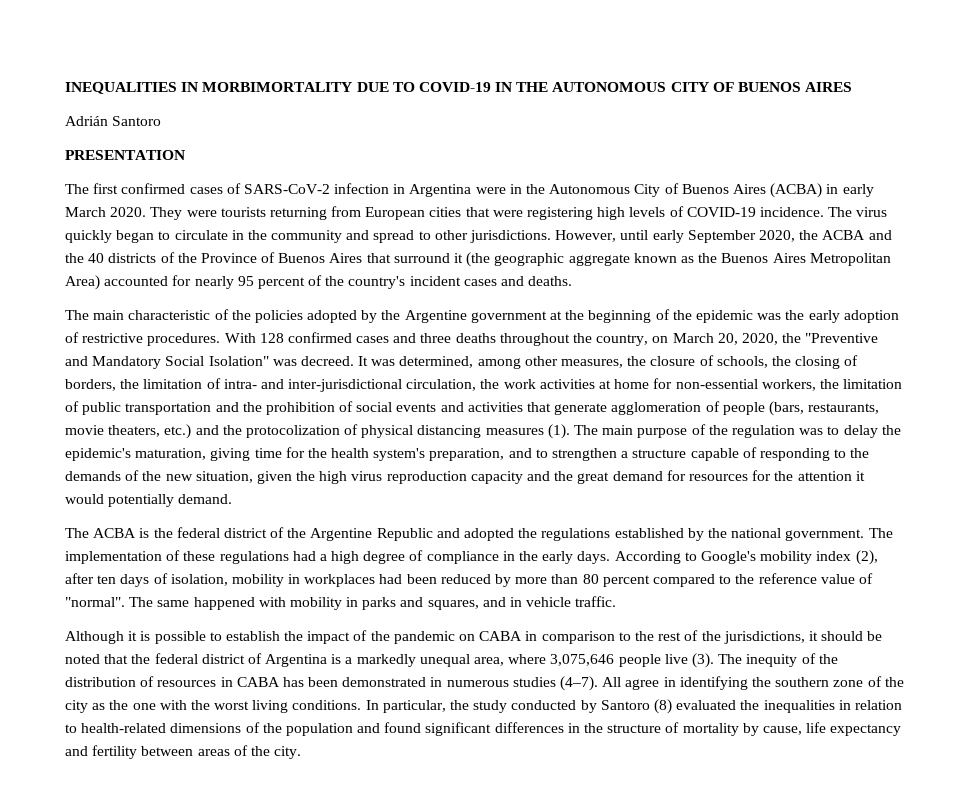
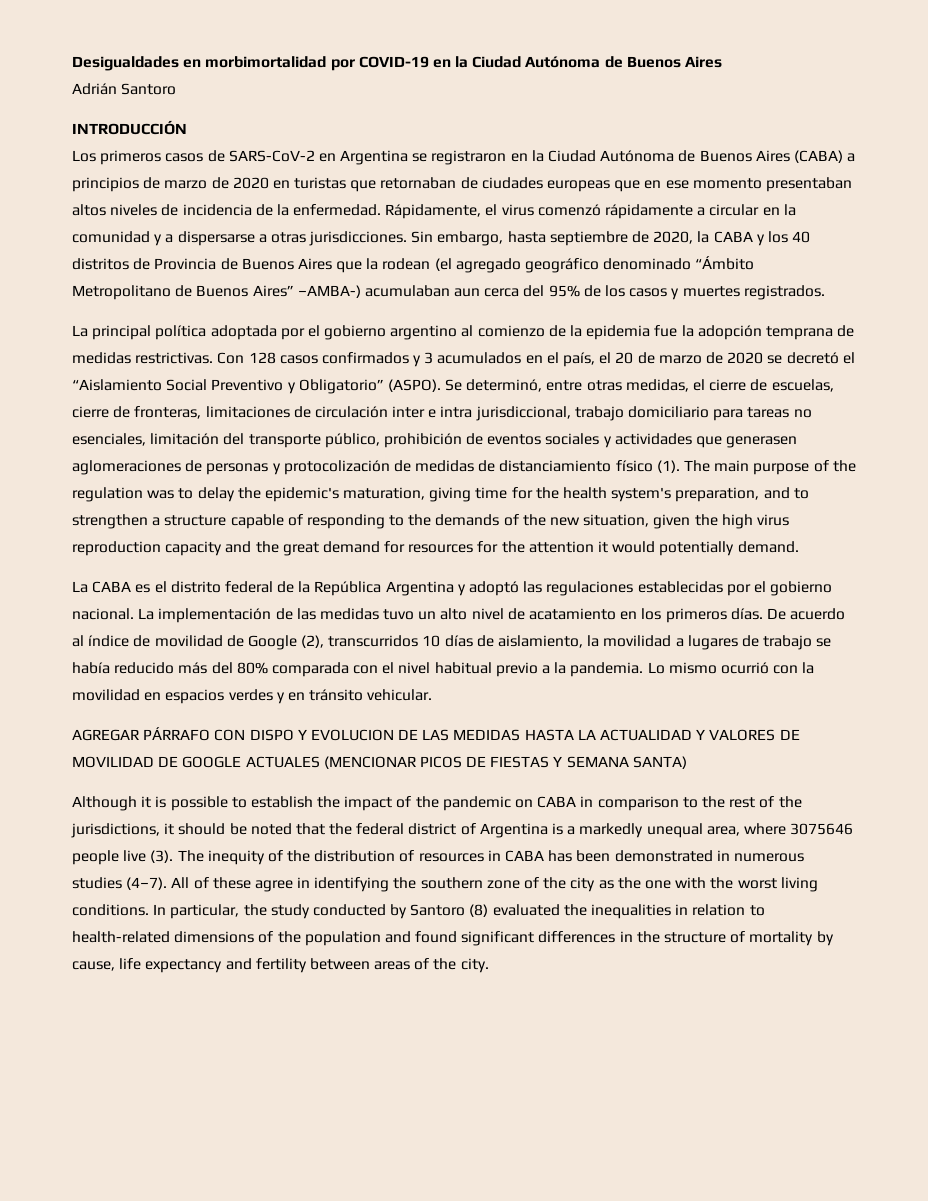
[65,82,853,94] [65,116,162,126] [65,150,185,160] [65,183,874,198] [65,206,888,220] [65,230,892,243] [65,252,891,267] [65,275,573,290] [65,309,899,323] [65,332,879,346] [65,355,859,369] [65,378,903,392] [65,401,880,416] [65,424,544,439] INEQUALITIES IN MORBIMORTALITY DUE TO COVID-19 IN THE AUTONOMOUS CITY OF BUENOS AIRES // Adrián Santoro // PRESENTATION // The first confirmed cases of SARS-CoV-2 infection in Argentina were in the Autonomous City of Buenos Aires (ACBA) in early March 2020. They were tourists returning from European cities that were registering high levels of COVID-19 incidence. The virus quickly began to circulate in the community and spread to other jurisdictions. However, until early September 2020, the ACBA and the 40 districts of the Province of Buenos Aires that surround it (the geographic aggregate known as the Buenos Aires Metropolitan Area) accounted for nearly 95 percent of the country's incident cases and deaths. // The main characteristic of the policies adopted by the Argentine government at the beginning of the epidemic was the early adoption of restrictive procedures. With 128 confirmed cases and three deaths throughout the country, on March 20, 2020, the "Preventive and Mandatory Social Isolation" was decreed. It was determined, among other measures, the closure of schools, the closing of borders, the limitation of intra- and inter-jurisdictional circulation, the work activities at home for non-essential workers, the limitation of public transportation and the prohibition of social events and activities that generate agglomeration of people (bars, restaurants, movie theaters, etc.) and the protocolization of physical distancing measures -> [72,56,723,71] [72,83,177,95] [72,120,187,135] [72,150,856,165] [72,177,852,192] [72,204,796,219] [72,231,811,246] [72,256,755,273] [72,285,825,300] [72,325,855,340] [72,352,855,367] [72,379,834,394] [72,406,812,421] [72,433,798,448] [72,460,653,475] Desigualdades en morbimortalidad por COVID-19 en la Ciudad Autónoma de Buenos Aires // Adrián Santoro // INTRODUCCIÓN // Los primeros casos de SARS-CoV-2 en Argentina se registraron en la Ciudad Autónoma de Buenos Aires (CABA) a principios de marzo de 2020 en turistas que retornaban de ciudades europeas que en ese momento presentaban altos niveles de incidencia de la enfermedad. Rápidamente, el virus comenzó rápidamente a circular en la comunidad y a dispersarse a otras jurisdicciones. Sin embargo, hasta septiembre de 2020, la CABA y los 40 distritos de Provincia de Buenos Aires que la rodean (el agregado geográfico denominado “Ámbito Metropolitano de Buenos Aires” –AMBA-) acumulaban aun cerca del 95% de los casos y muertes registrados. // La principal política adoptada por el gobierno argentino al comienzo de la epidemia fue la adopción temprana de medidas restrictivas. Con 128 casos confirmados y 3 acumulados en el país, el 20 de marzo de 2020 se decretó el “Aislamiento Social Preventivo y Obligatorio” (ASPO). Se determinó, entre otras medidas, el cierre de escuelas, cierre de fronteras, limitaciones de circulación inter e intra jurisdiccional, trabajo domiciliario para tareas no esenciales, limitación del transporte público, prohibición de eventos sociales y actividades que generasen aglomeraciones de personas y protocolización de medidas de distanciamiento físico
[65,527,893,541] [65,550,878,565] [65,573,873,587] [65,596,617,610] The ACBA is the federal district of the Argentine Republic and adopted the regulations established by the national government. The implementation of these regulations had a high degree of compliance in the early days. According to Google's mobility index (2), after ten days of isolation, mobility in workplaces had been reduced by more than 80 percent compared to the reference value of "normal". The same happened with mobility in parks and squares, and in vehicle traffic. -> [72,581,833,596] [72,608,846,623] [72,635,832,650] [72,662,815,677] [72,689,433,704] [72,727,800,741] [72,756,687,769] La CABA es el distrito federal de la República Argentina y adoptó las regulaciones establecidas por el gobierno nacional. La implementación de las medidas tuvo un alto nivel de acatamiento en los primeros días. De acuerdo al índice de movilidad de Google (2), transcurridos 10 días de aislamiento, la movilidad a lugares de trabajo se había reducido más del 80% comparada con el nivel habitual previo a la pandemia. Lo mismo ocurrió con la movilidad en espacios verdes y en tránsito vehicular. // AGREGAR PÁRRAFO CON DISPO Y EVOLUCION DE LAS MEDIDAS HASTA LA ACTUALIDAD Y VALORES DE MOVILIDAD DE GOOGLE ACTUALES (MENCIONAR PICOS DE FIESTAS Y SEMANA SANTA)
[550,654,615,666] 3,075,646 -> [790,823,854,835] 3075646
(622, 682) none -> [193,877,251,889] of these

